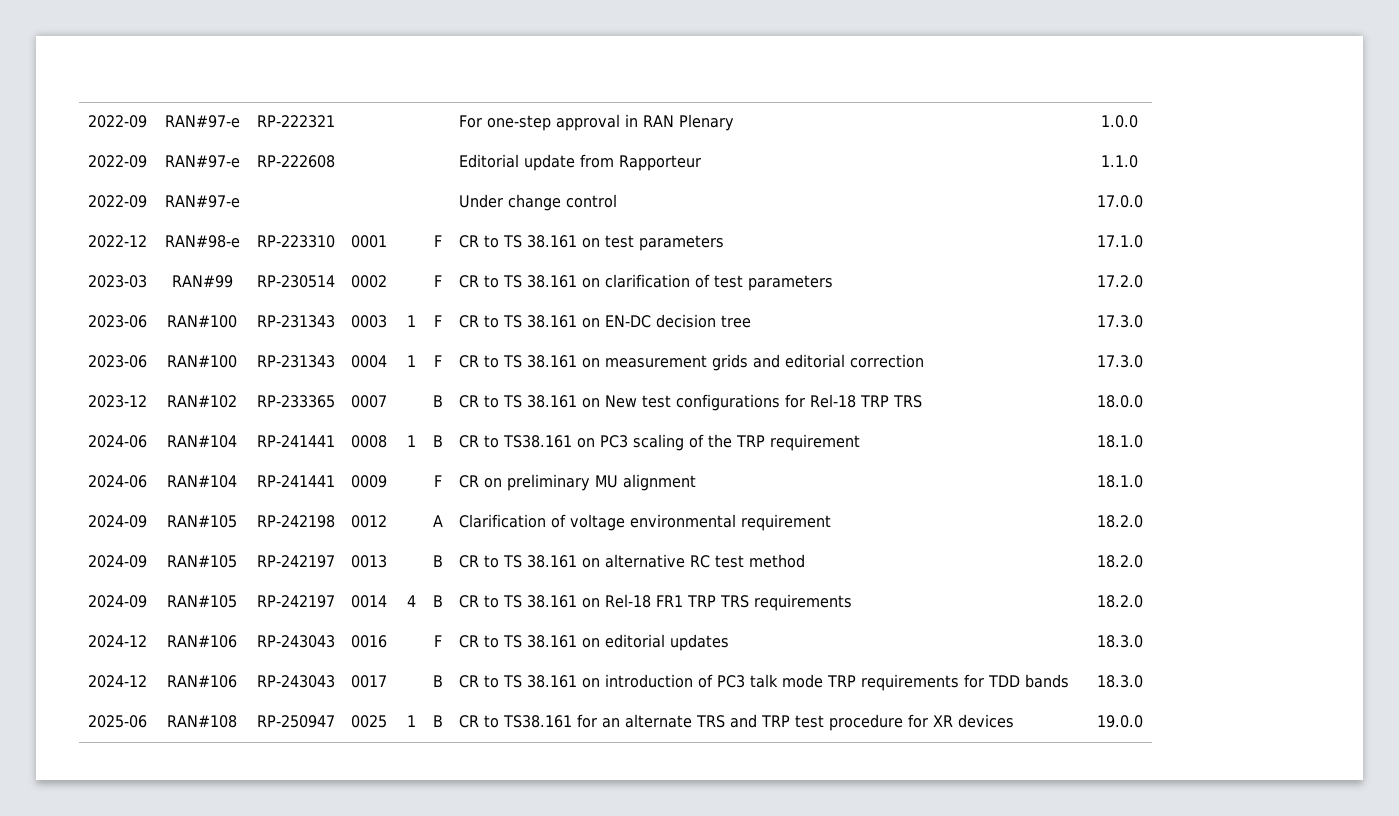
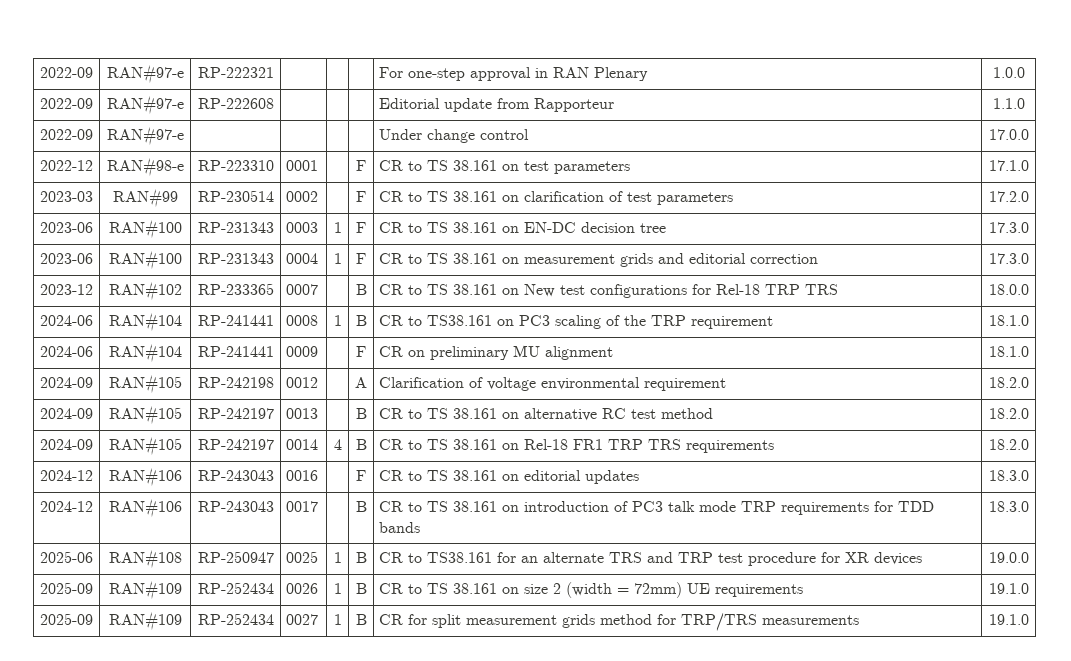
(1143, 721) none -> [40,582,93,594] [108,580,182,600] [197,582,274,594] [286,583,319,594] [333,583,342,594] [355,583,367,594] [379,582,804,598] [988,583,1029,594] [40,613,93,625] [108,611,182,631] [197,613,274,625] [286,614,319,625] [333,614,342,625] [355,614,367,625] [379,613,860,631] [988,614,1029,625] // 2025-09 | RAN#109 | RP-252434 | 0026 | 1 | B | CR to TS 38.161 on size 2 (width = 72mm) UE requirements | 19.1.0 // 2025-09 | RAN#109 | RP-252434 | 0027 | 1 | B | CR for split measurement grids method for TRP/TRS measurements | 19.1.0

